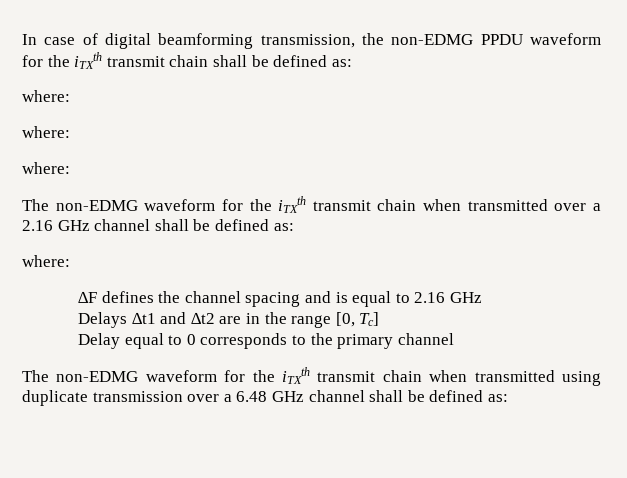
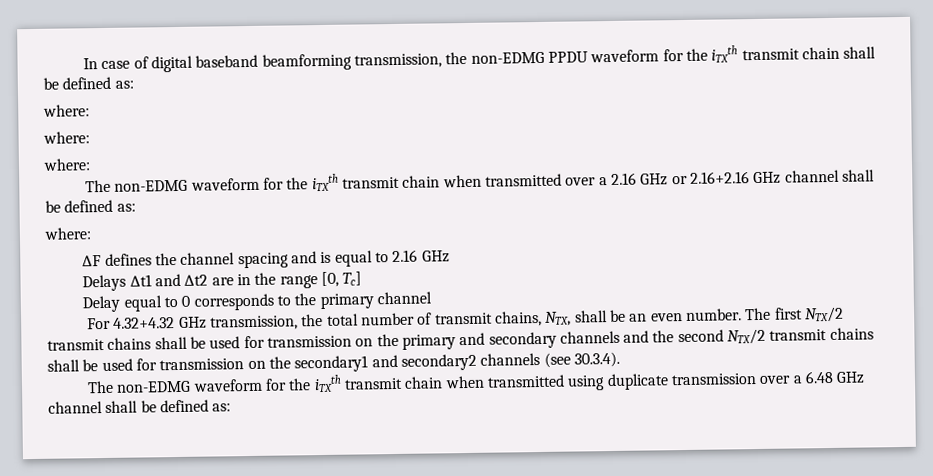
(151, 41) none -> [195,54,259,68] baseband
(90, 225) none -> [671,171,782,185] or 2.16+2.16 GHz
(454, 339) none -> [87,306,844,331] [47,327,874,351] [47,351,620,373] // For 4.32+4.32 GHz transmission, the total number of transmit chains, NTX, shall be an even number. The first NTX/2 transmit chains shall be used for transmission on the primary and secondary channels and the second NTX/2 transmit chains shall be used for transmission on the secondary1 and secondary2 channels (see 30.3.4).

